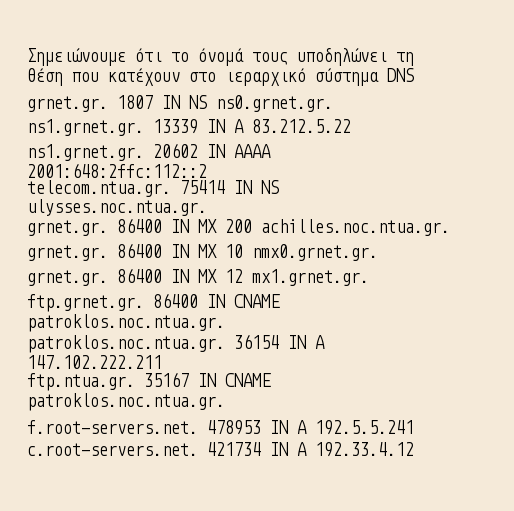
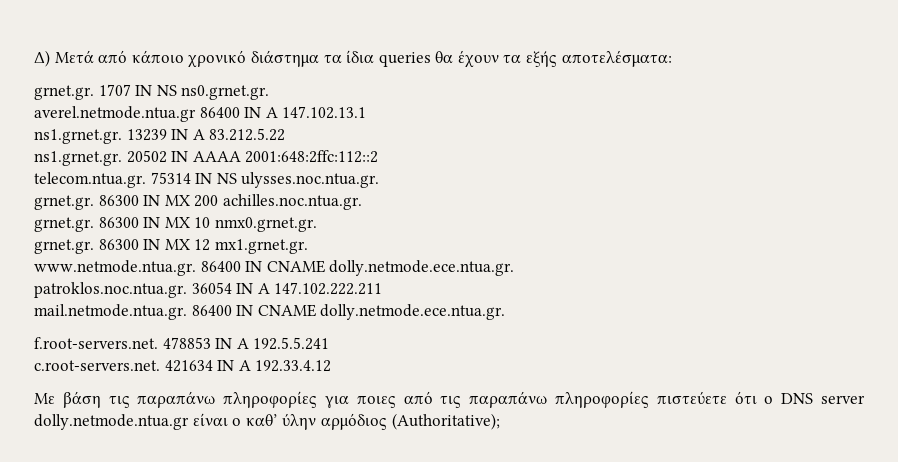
[27,48,414,66] [27,68,414,86] [27,95,153,112] Σημειώνουμε ότι το όνομά τους υποδηλώνει τη θέση που κατέχουν στο ιεραρχικό σύστημα DNS // grnet.gr. 1807 -> [34,50,672,68] [34,84,131,100] Δ) Μετά από κάποιο χρονικό διάστημα τα ίδια queries θα έχουν τα εξής αποτελέσματα: // grnet.gr. 1707
[27,119,198,136] // ns1.grnet.gr. 13339 -> [34,106,367,122] [34,129,167,144] // averel.netmode.ntua.gr 86400 IN A 147.102.13.1 // ns1.grnet.gr. 13239
[153,143,198,158] 20602 -> [126,150,167,163] 20502
[180,180,225,194] 75414 -> [150,172,191,184] 75314
[117,218,162,233] 86400 -> [98,195,139,206] 86300
[117,243,162,258] 86400 -> [98,217,139,228] 86300
[117,268,162,283] 86400 -> [98,239,139,250] 86300
[27,293,280,312] [27,314,225,332] [27,334,279,353] ftp.grnet.gr. 86400 IN CNAME patroklos.noc.ntua.gr. // patroklos.noc.ntua.gr. 36154 -> [34,260,515,276] [34,282,232,298] www.netmode.ntua.gr. 86400 IN CNAME dolly.netmode.ece.ntua.gr. // patroklos.noc.ntua.gr. 36054
[27,372,271,391] [27,393,225,411] ftp.ntua.gr. 35167 IN CNAME patroklos.noc.ntua.gr. -> [34,304,506,320] mail.netmode.ntua.gr. 86400 IN CNAME dolly.netmode.ece.ntua.gr.
[207,420,261,435] 478953 -> [162,337,211,349] 478853
[207,442,261,456] 421734 -> [164,360,213,372] 421634
(414, 449) none -> [34,391,865,408] [34,413,500,430] // Με βάση τις παραπάνω πληροφορίες για ποιες από τις παραπάνω πληροφορίες πιστεύετε ότι ο DNS server dolly.netmode.ntua.gr είναι ο καθ’ ύλην αρμόδιος (Authoritative);

